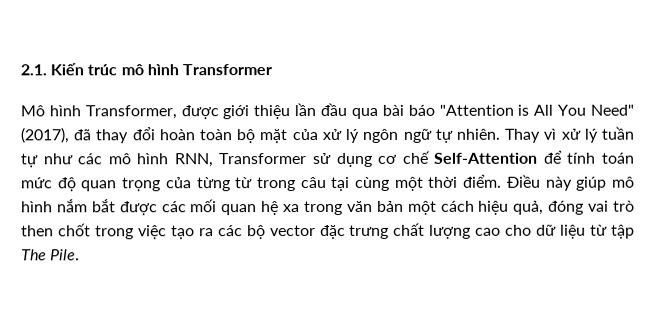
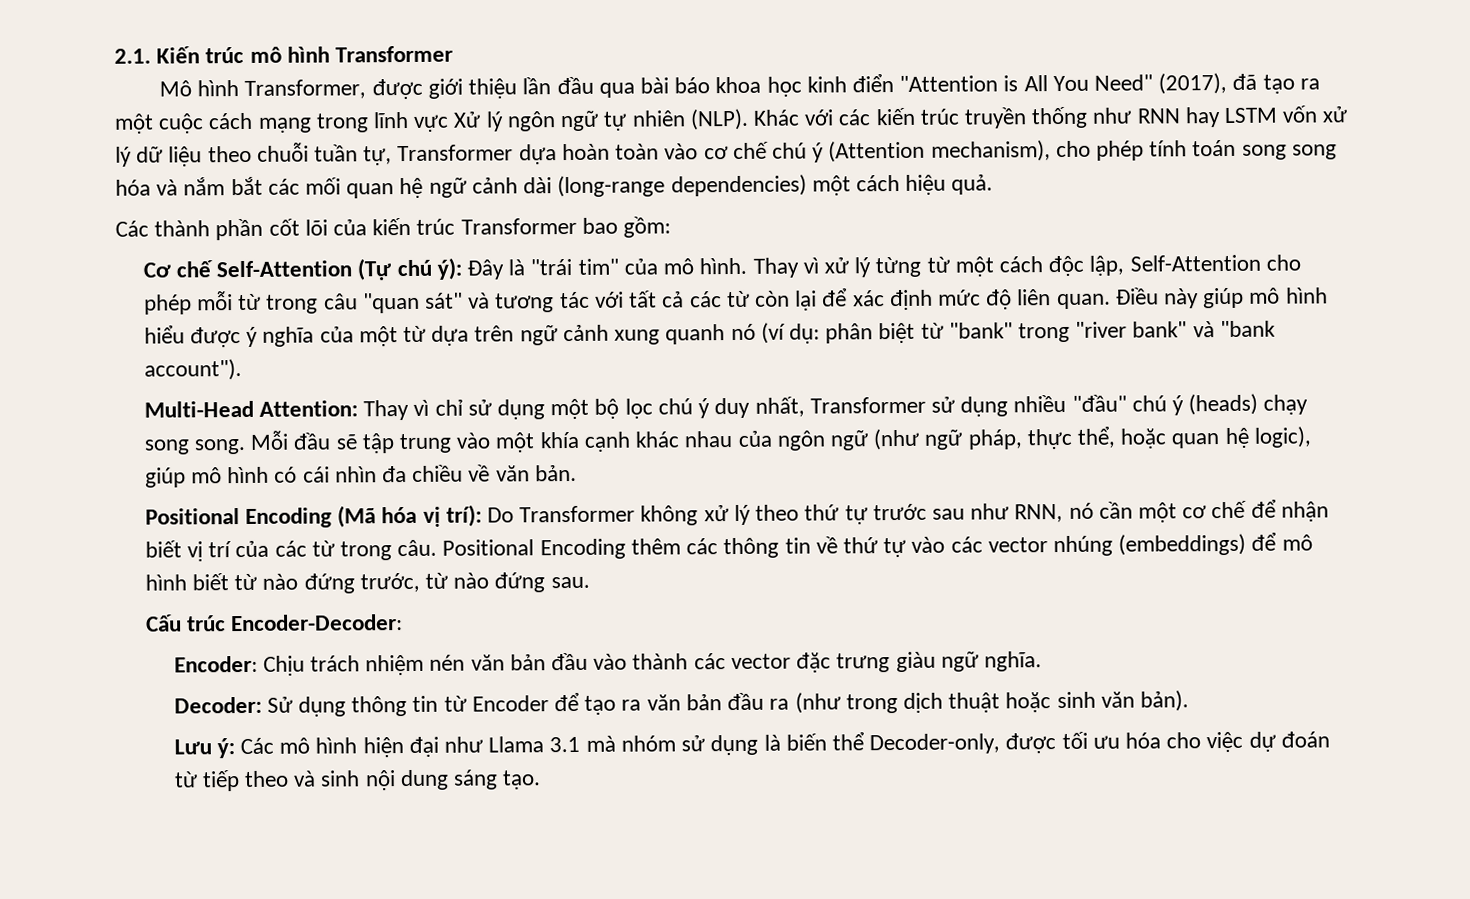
(435, 110) none -> [715,74,894,97] khoa học kinh điển
[95,126,634,144] [20,150,634,168] [21,174,503,192] thay đổi hoàn toàn bộ mặt của xử lý ngôn ngữ tự nhiên. Thay vì xử lý tuần tự như các mô hình RNN, Transformer sử dụng cơ chế Self-Attention để tính toán mức độ quan trọng của từng từ trong câu tại cùng một thời điểm. -> [1262,74,1320,94] [114,105,1349,134] [115,139,1337,167] [115,174,994,199] [115,216,672,241] [142,254,1301,281] [143,288,1111,315] tạo ra một cuộc cách mạng trong lĩnh vực Xử lý ngôn ngữ tự nhiên (NLP). Khác với các kiến trúc truyền thống như RNN hay LSTM vốn xử lý dữ liệu theo chuỗi tuần tự, Transformer dựa hoàn toàn vào cơ chế chú ý (Attention mechanism), cho phép tính toán song song hóa và nắm bắt các mối quan hệ ngữ cảnh dài (long-range dependencies) một cách hiệu quả. // Các thành phần cốt lõi của kiến trúc Transformer bao gồm: // Cơ chế Self-Attention (Tự chú ý): Đây là "trái tim" của mô hình. Thay vì xử lý từng từ một cách độc lập, Self-Attention cho phép mỗi từ trong câu "quan sát" và tương tác với tất cả các từ còn lại để xác định mức độ liên quan.
[56,199,636,216] [21,222,636,240] [21,249,81,261] nắm bắt được các mối quan hệ xa trong văn bản một cách hiệu quả, đóng vai trò then chốt trong việc tạo ra các bộ vector đặc trưng chất lượng cao cho dữ liệu từ tập The Pile. -> [143,320,1276,348] [143,359,242,381] [143,393,1309,421] [143,426,1311,455] [144,464,577,488] [144,499,1329,528] [144,532,1313,562] [144,572,590,594] [144,614,404,632] [173,651,1042,676] [173,690,1189,717] [173,731,1330,759] [173,769,542,792] hiểu được ý nghĩa của một từ dựa trên ngữ cảnh xung quanh nó (ví dụ: phân biệt từ "bank" trong "river bank" và "bank account"). // Multi-Head Attention: Thay vì chỉ sử dụng một bộ lọc chú ý duy nhất, Transformer sử dụng nhiều "đầu" chú ý (heads) chạy song song. Mỗi đầu sẽ tập trung vào một khía cạnh khác nhau của ngôn ngữ (như ngữ pháp, thực thể, hoặc quan hệ logic), giúp mô hình có cái nhìn đa chiều về văn bản. // Positional Encoding (Mã hóa vị trí): Do Transformer không xử lý theo thứ tự trước sau như RNN, nó cần một cơ chế để nhận biết vị trí của các từ trong câu. Positional Encoding thêm các thông tin về thứ tự vào các vector nhúng (embeddings) để mô hình biết từ nào đứng trước, từ nào đứng sau. // Cấu trúc Encoder-Decoder: // Encoder: Chịu trách nhiệm nén văn bản đầu vào thành các vector đặc trưng giàu ngữ nghĩa. // Decoder: Sử dụng thông tin từ Encoder để tạo ra văn bản đầu ra (như trong dịch thuật hoặc sinh văn bản). // Lưu ý: Các mô hình hiện đại như Llama 3.1 mà nhóm sử dụng là biến thể Decoder-only, được tối ưu hóa cho việc dự đoán từ tiếp theo và sinh nội dung sáng tạo.

